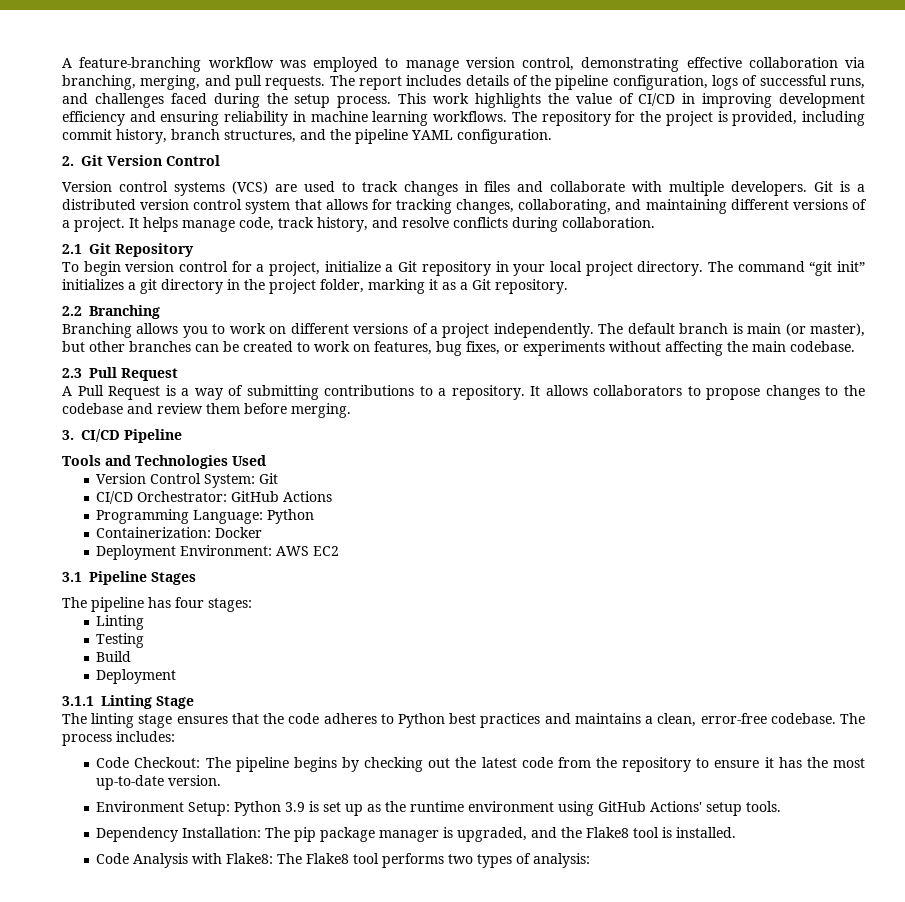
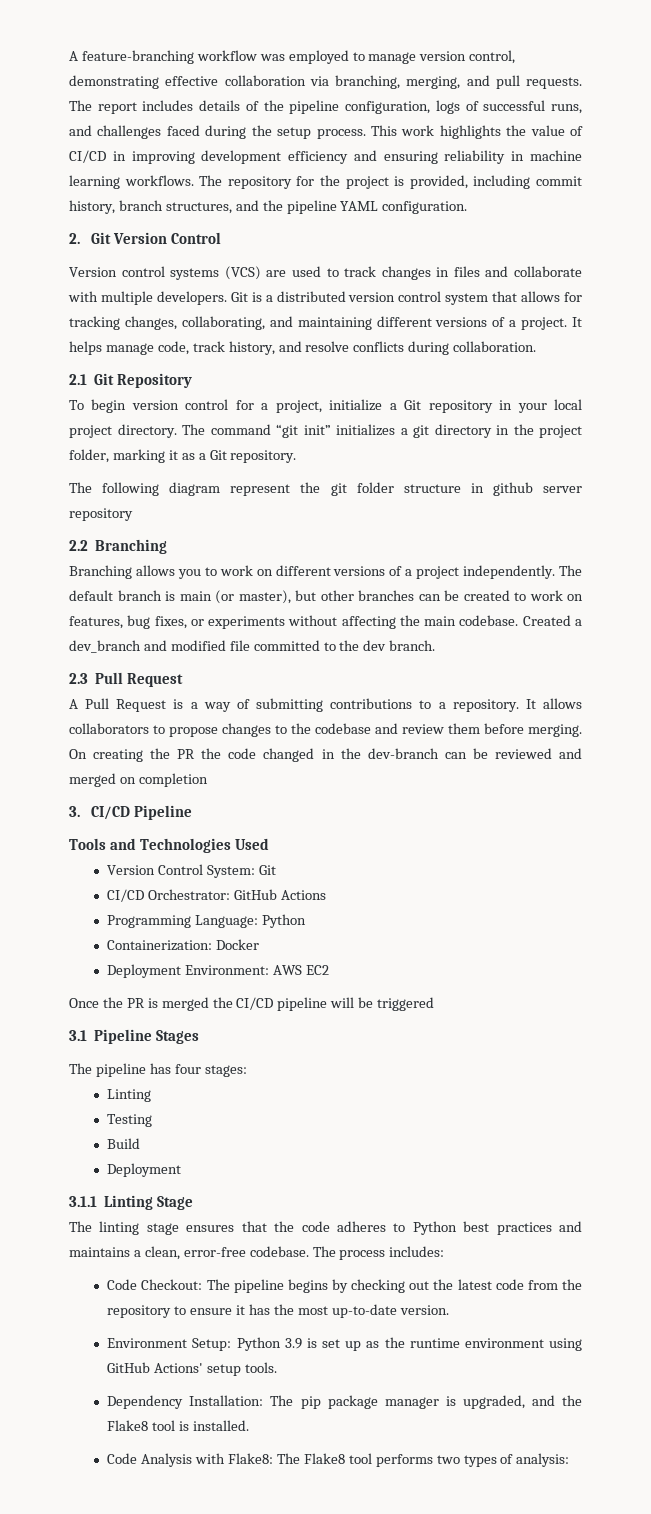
(568, 286) none -> [69,482,583,496] [69,508,133,521] // The following diagram represent the git folder structure in github server repository
(855, 346) none -> [522,615,582,626] [69,640,436,653] Created a dev_branch and modified file committed to the dev branch.
(351, 410) none -> [69,748,583,762] [69,773,208,787] On creating the PR the code changed in the dev-branch can be reviewed and merged on completion
(340, 551) none -> [69,997,435,1011] // Once the PR is merged the CI/CD pipeline will be triggered

